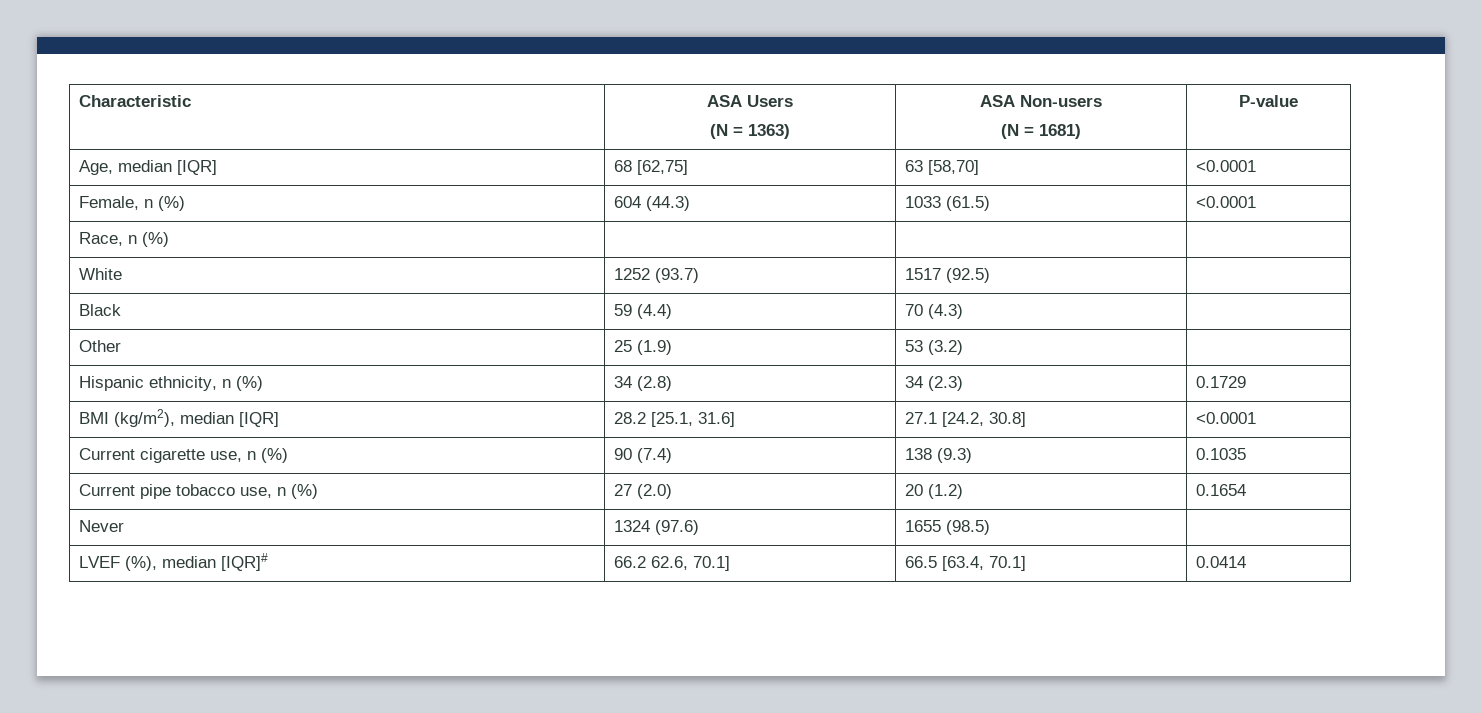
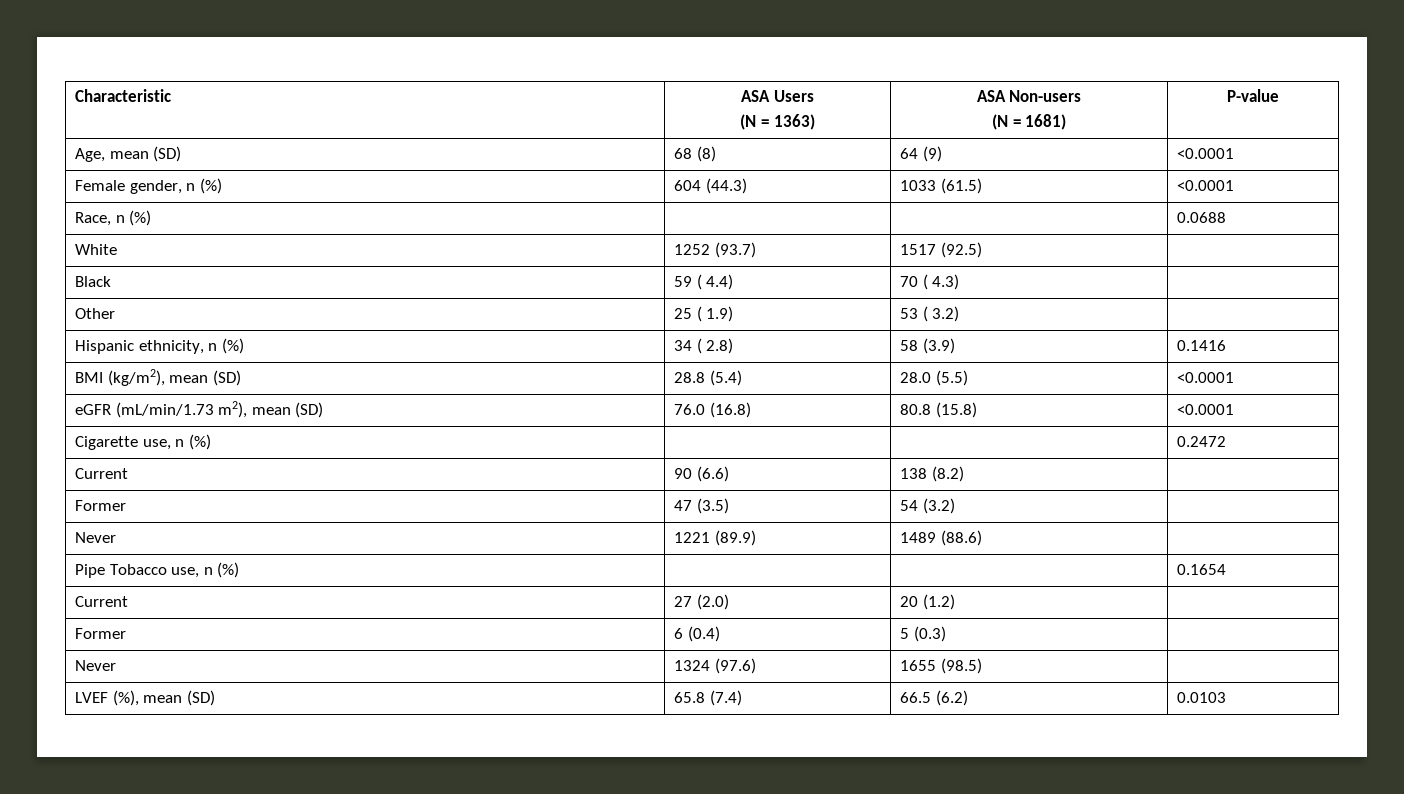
[117,160,217,175] median [IQR] -> [109,146,182,162] mean (SD)
[636,160,688,175] [904,160,979,175] [1195,160,1256,172] [78,196,139,210] [62,75] | 63 [58,70] | <0.0001 // Female, -> [696,146,716,162] [900,146,942,162] [1177,148,1235,159] [75,180,182,194] (8) | 64 (9) | <0.0001 // Female gender,
(169, 239) none -> [1177,212,1227,223] 0.0688
[636,304,672,319] (4.4) -> [696,274,734,290] ( 4.4)
[927,304,963,319] (4.3) -> [922,274,960,290] ( 4.3)
[636,340,672,355] (1.9) -> [696,306,734,322] ( 1.9)
[927,340,963,355] (3.2) -> [922,306,960,322] ( 3.2)
[636,376,672,391] [904,376,963,391] [1195,376,1246,388] [78,409,279,427] [613,412,735,427] [904,412,1026,427] [1195,412,1256,424] [78,448,288,463] [613,448,672,463] [904,448,972,463] [1195,448,1246,460] [78,484,318,499] (2.8) | 34 (2.3) | 0.1729 // BMI (kg/m2), median [IQR] | 28.2 [25.1, 31.6] | 27.1 [24.2, 30.8] | <0.0001 // Current cigarette use, n (%) | 90 (7.4) | 138 (9.3) | 0.1035 // Current pipe tobacco use, n (%) | -> [696,338,734,354] [900,338,955,354] [1177,340,1227,351] [75,369,241,386] [674,370,742,386] [900,370,968,386] [1177,372,1235,383] [75,401,324,418] [674,402,751,418] [900,402,977,418] [1177,404,1235,415] [75,434,211,450] [1177,436,1227,447] [75,468,129,479] [674,466,729,482] [900,466,964,482] [75,500,127,511] [674,498,729,514] [900,498,955,514] [75,532,117,543] [674,530,756,546] [900,530,982,546] [75,562,240,578] [1177,564,1227,575] [75,596,129,607] ( 2.8) | 58 (3.9) | 0.1416 // BMI (kg/m2), mean (SD) | 28.8 (5.4) | 28.0 (5.5) | <0.0001 // eGFR (mL/min/1.73 m2), mean (SD) | 76.0 (16.8) | 80.8 (15.8) | <0.0001 // Cigarette use, n (%) | | | 0.2472 // Current | 90 (6.6) | 138 (8.2) | // Former | 47 (3.5) | 54 (3.2) | // Never | 1221 (89.9) | 1489 (88.6) | // Pipe Tobacco use, n (%) | | | 0.1654 // Current |
[1195,484,1246,496] 0.1654 -> [75,628,127,639] [674,626,720,642] [900,626,946,642] // Former | 6 (0.4) | 5 (0.3) |
[161,553,268,571] [613,556,730,571] [904,556,1026,571] [1195,556,1246,568] median [IQR]# | 66.2 62.6, 70.1] | 66.5 [63.4, 70.1] | 0.0414 -> [143,690,215,706] [674,690,742,706] [900,690,968,706] [1177,692,1227,703] mean (SD) | 65.8 (7.4) | 66.5 (6.2) | 0.0103

